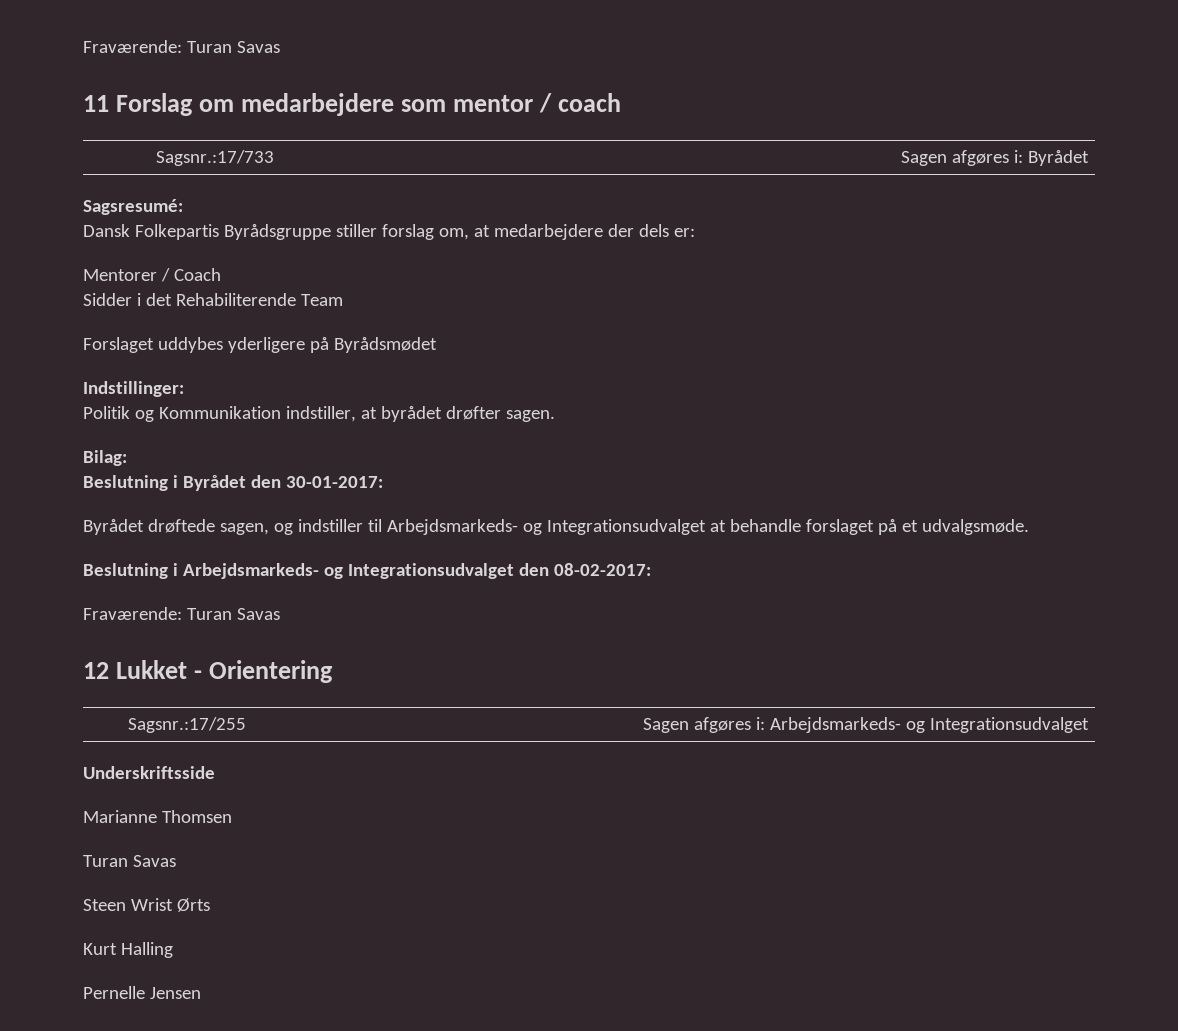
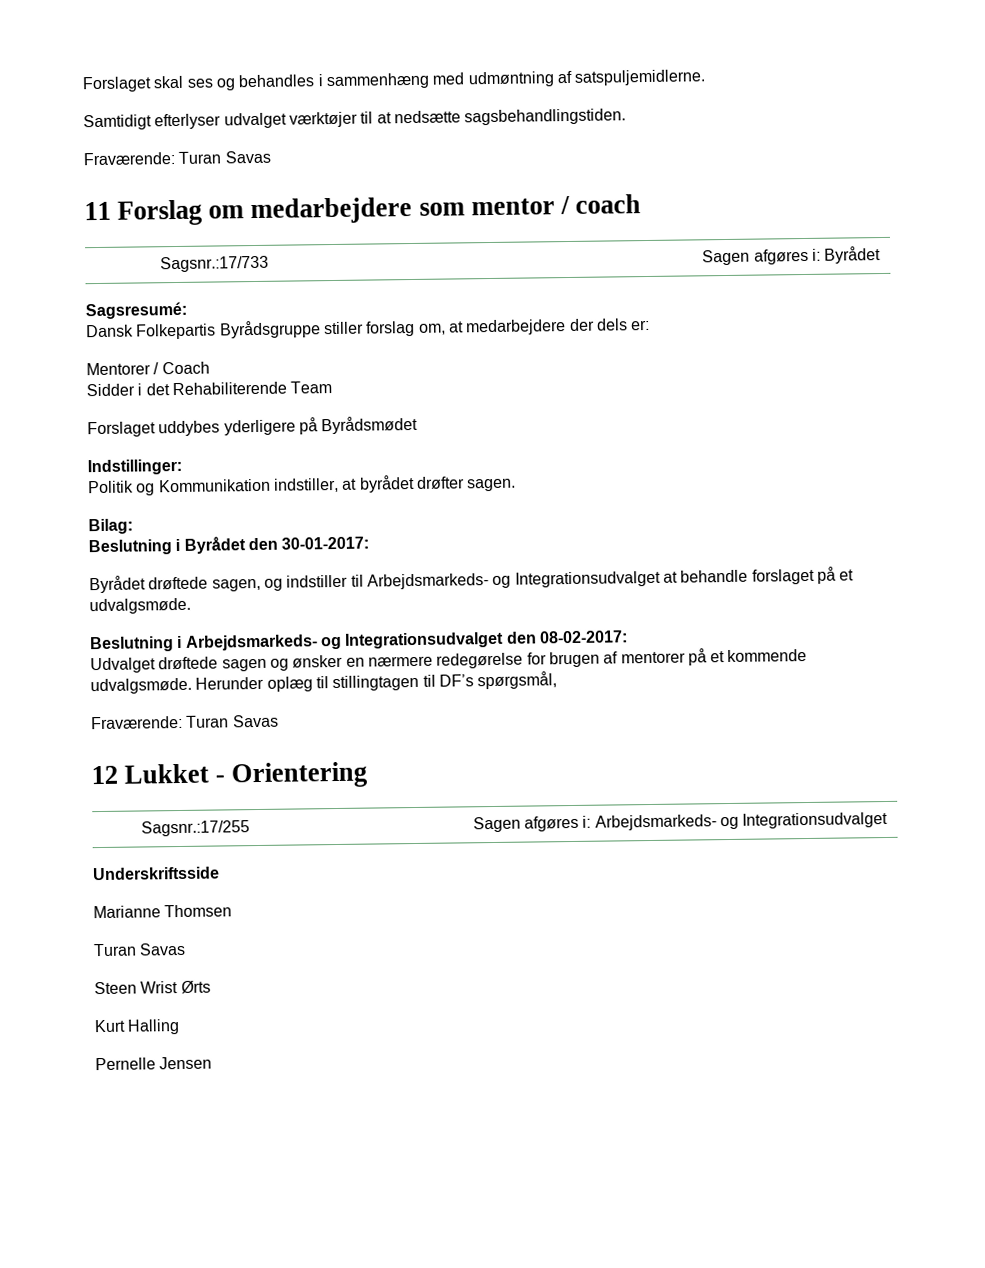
(83, 46) none -> [82,69,707,93] [83,108,627,131] Forslaget skal ses og behandles i sammenhæng med udmøntning af satspuljemidlerne. // Samtidigt efterlyser udvalget værktøjer til at nedsætte sagsbehandlingstiden. //
(651, 569) none -> [90,648,808,674] [90,671,558,695] // Udvalget drøftede sagen og ønsker en nærmere redegørelse for brugen af mentorer på et kommende udvalgsmøde. Herunder oplæg til stillingtagen til DF’s spørgsmål,

